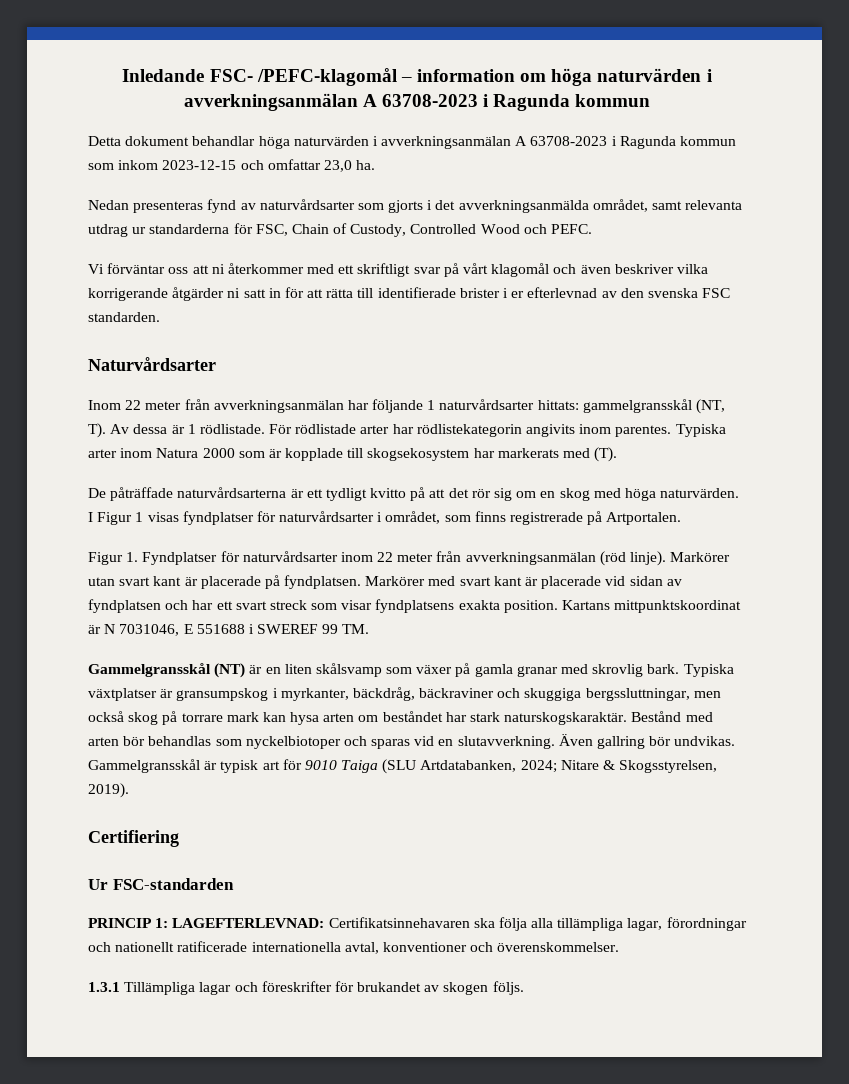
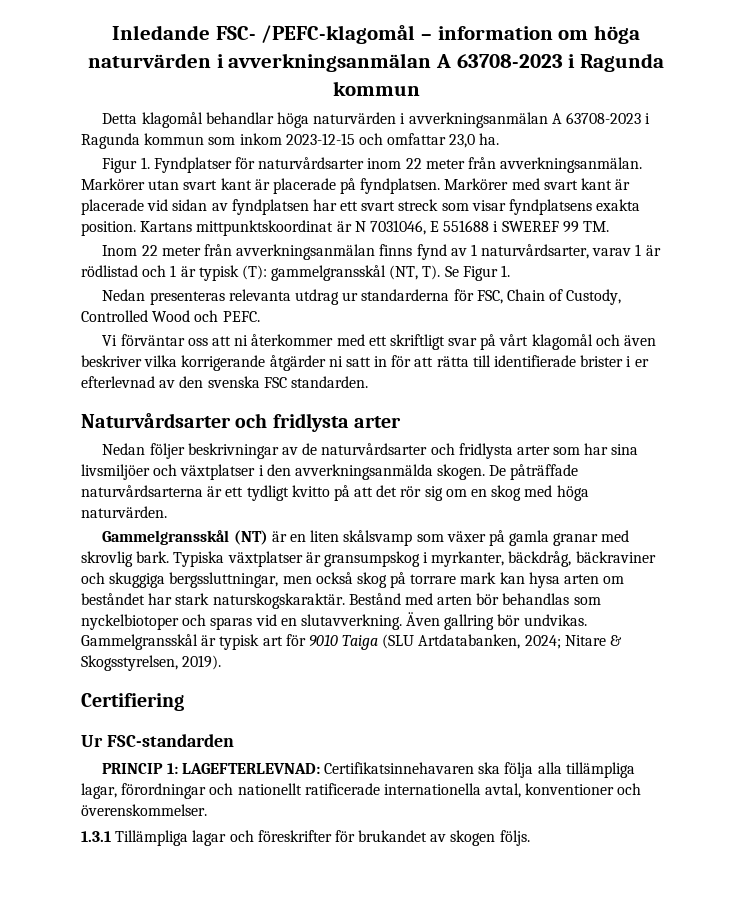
[125,136,190,146] dokument -> [141,112,203,128] klagomål
[88,199,683,213] Nedan presenteras fynd av naturvårdsarter som gjorts i det avverkningsanmälda området, samt -> [102,157,643,173] [81,178,631,194] [81,199,641,215] [81,220,610,236] [102,244,661,260] [81,265,511,281] [102,289,225,305] Figur 1. Fyndplatser för naturvårdsarter inom 22 meter från avverkningsanmälan. Markörer utan svart kant är placerade på fyndplatsen. Markörer med svart kant är placerade vid sidan av fyndplatsen har ett svart streck som visar fyndplatsens exakta position. Kartans mittpunktskoordinat är N 7031046, E 551688 i SWEREF 99 TM. // Inom 22 meter från avverkningsanmälan finns fynd av 1 naturvårdsarter, varav 1 är rödlistad och 1 är typisk (T): gammelgransskål (NT, T). Se Figur 1. // Nedan presenteras
[88,399,726,414] [88,423,726,438] [88,447,618,462] // Inom 22 meter från avverkningsanmälan har följande 1 naturvårdsarter hittats: gammelgransskål (NT, T). Av dessa är 1 rödlistade. För rödlistade arter har rödlistekategorin angivits inom parentes. Typiska arter inom Natura 2000 som är kopplade till skogsekosystem har markerats med (T). // -> [235,413,401,432] [102,443,639,459] [81,464,486,480] och fridlysta arter // Nedan följer beskrivningar av de naturvårdsarter och fridlysta arter som har sina livsmiljöer och växtplatser i den avverkningsanmälda skogen.
[88,511,682,525] [88,551,731,566] [88,575,682,589] [88,599,742,613] [88,624,370,636] I Figur 1 visas fyndplatser för naturvårdsarter i området, som finns registrerade på Artportalen. // Figur 1. Fyndplatser för naturvårdsarter inom 22 meter från avverkningsanmälan (röd linje). Markörer utan svart kant är placerade på fyndplatsen. Markörer med svart kant är placerade vid sidan av fyndplatsen och har ett svart streck som visar fyndplatsens exakta position. Kartans mittpunktskoordinat är N 7031046, E 551688 i SWEREF 99 TM. -> (167, 512) none

